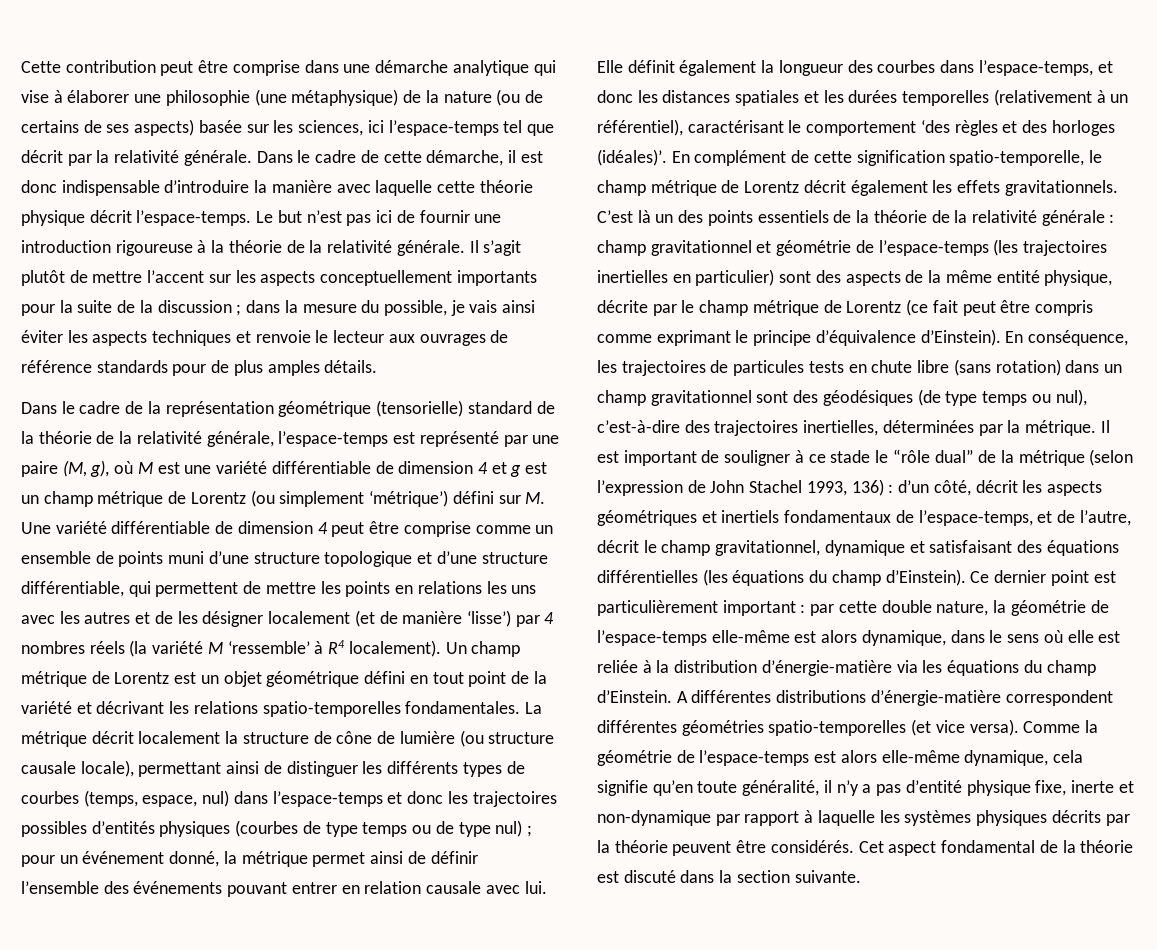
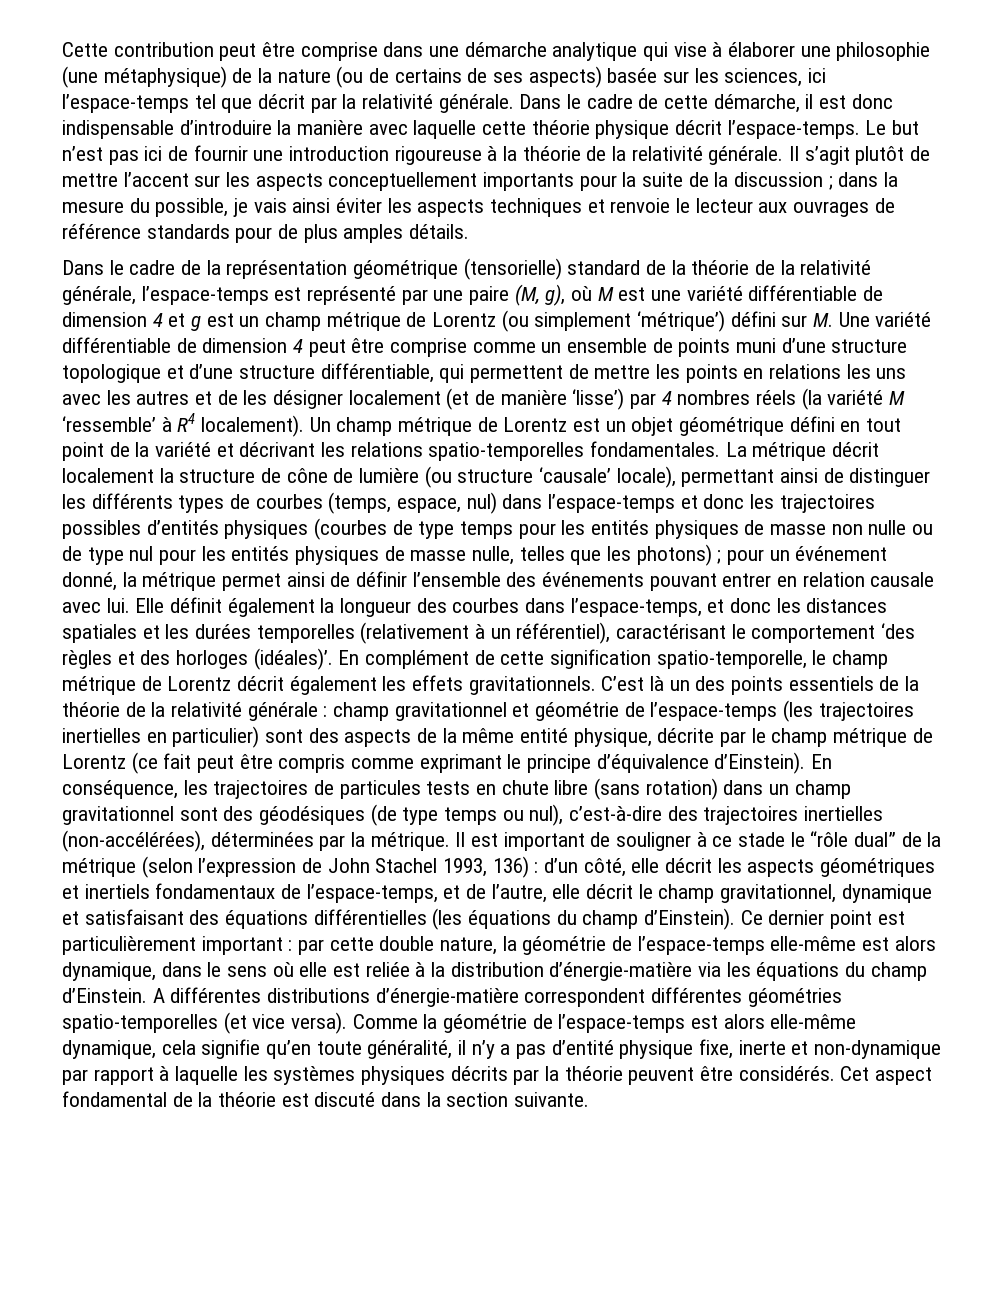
[21,761,76,774] causale -> [539,467,612,483] ‘causale’
[412,820,523,837] ou de type nul) -> [518,520,934,539] [62,544,712,566] pour les entités physiques de masse non nulle ou de type nul pour les entités physiques de masse nulle, telles que les photons)
[803,420,879,436] inertielles, -> [804,806,884,821] [62,830,205,852] inertielles (non-accélérées),
(971, 488) none -> [631,858,660,873] elle
(1131, 518) none -> [552,884,581,899] elle

